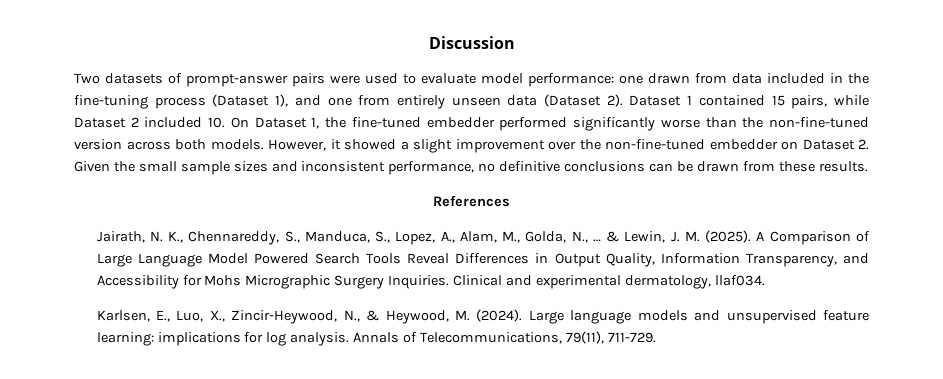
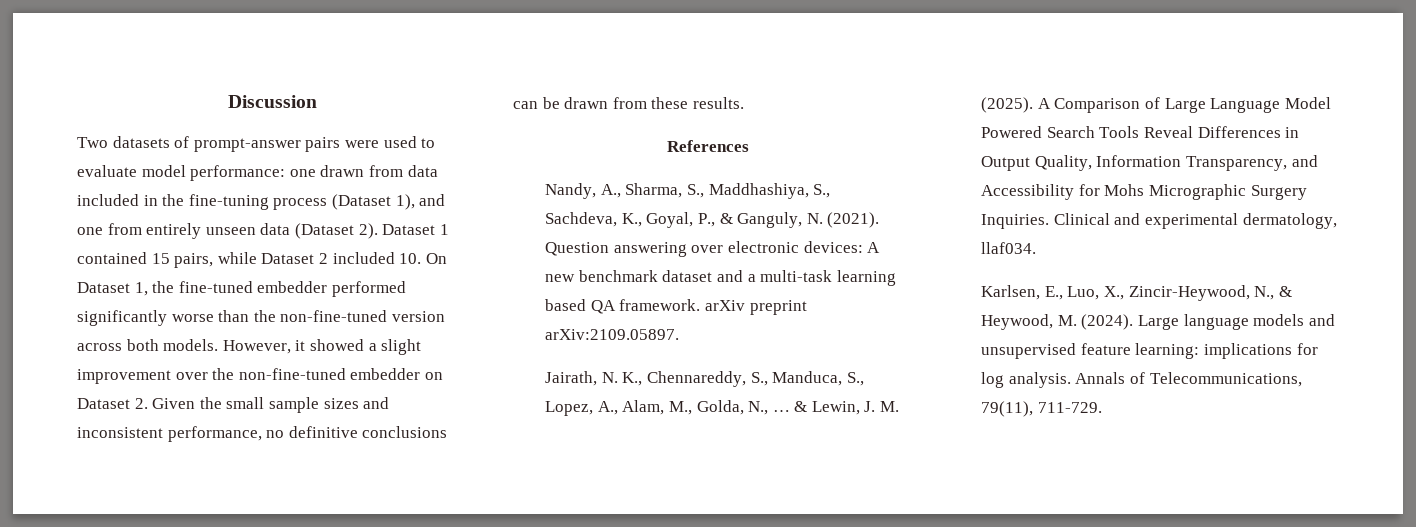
(510, 201) none -> [545,183,831,199] [545,212,880,228] [545,241,881,257] [545,270,896,286] [545,299,807,315] [545,329,680,340] // Nandy, A., Sharma, S., Maddhashiya, S., Sachdeva, K., Goyal, P., & Ganguly, N. (2021). Question answering over electronic devices: A new benchmark dataset and a multi-task learning based QA framework. arXiv preprint arXiv:2109.05897.

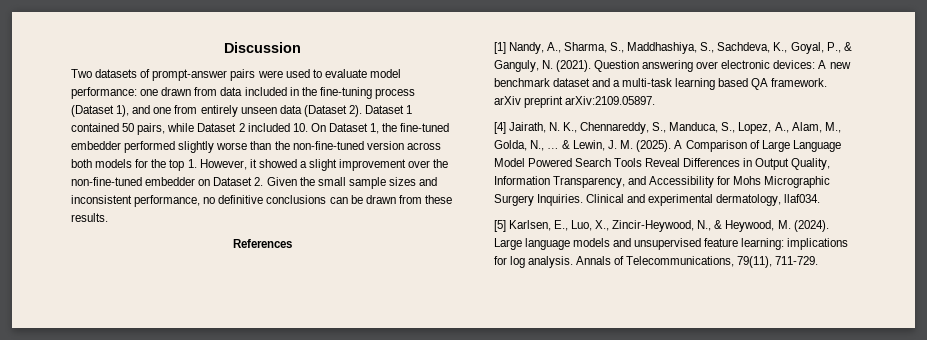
[151,253,170,264] 15 -> [122,123,135,132] 50
[77,310,167,326] significantly -> [178,141,215,153] slightly
[163,339,219,351] models. -> [95,159,197,171] models for the top 1.
(749, 146) none -> [493,42,506,54] [1]
(680, 334) none -> [493,122,506,134] [4]
(1037, 248) none -> [493,220,506,232] [5]

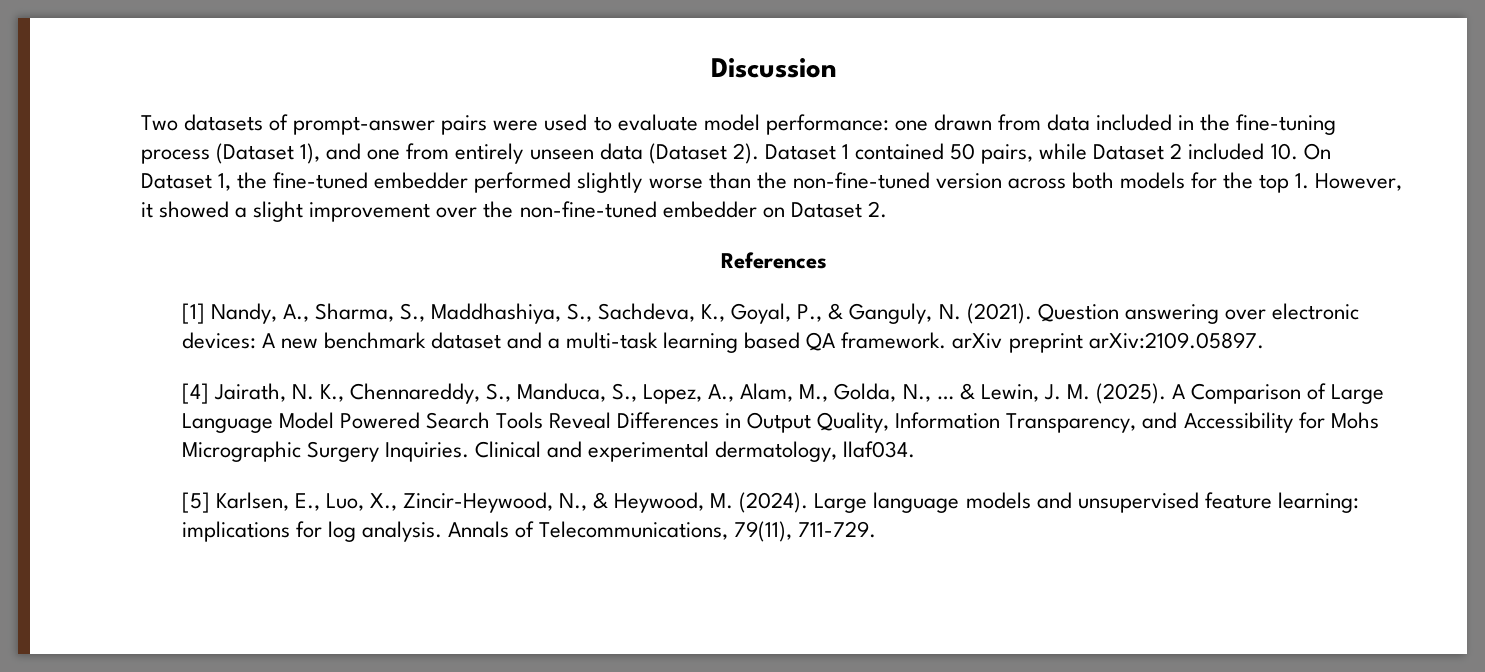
[266,177,438,189] [71,195,452,207] [71,213,108,222] Given the small sample sizes and inconsistent performance, no definitive conclusions can be drawn from these results. -> (887, 209) none

